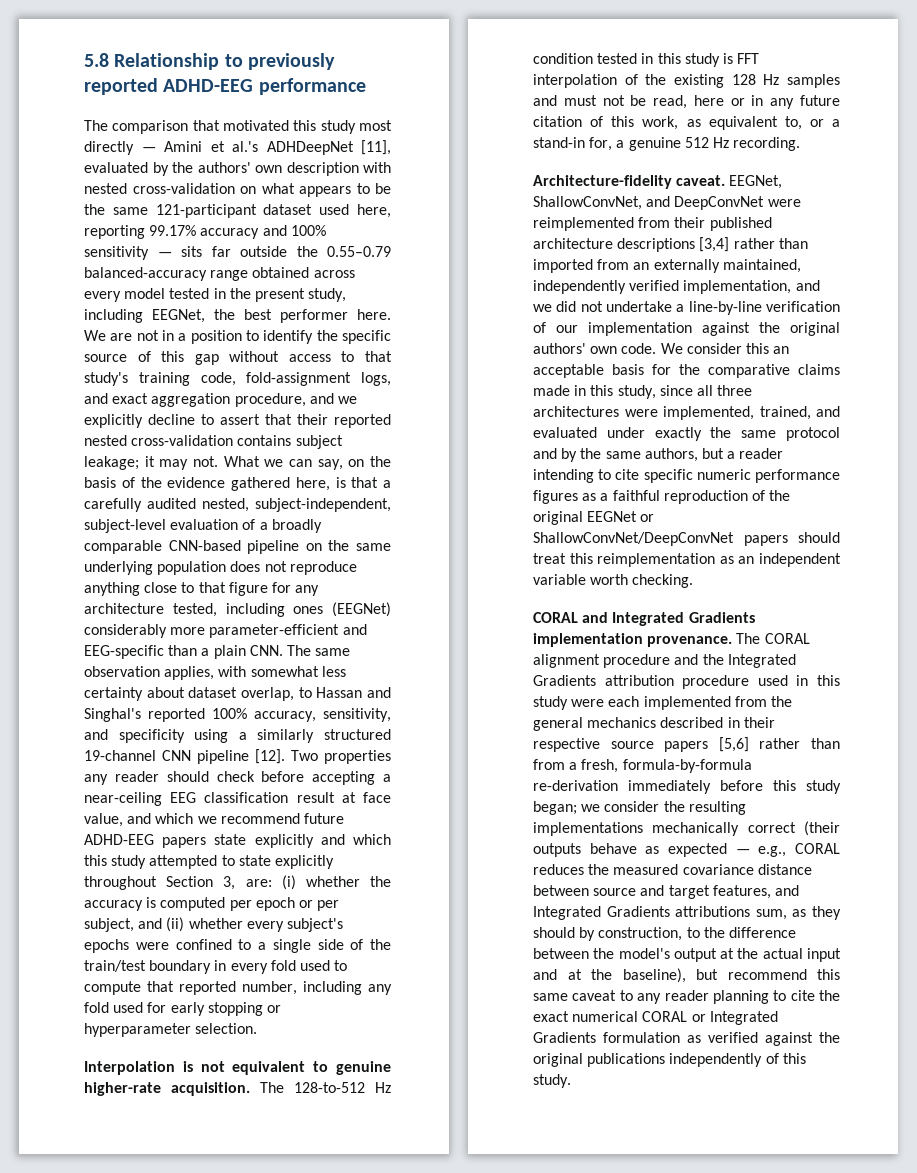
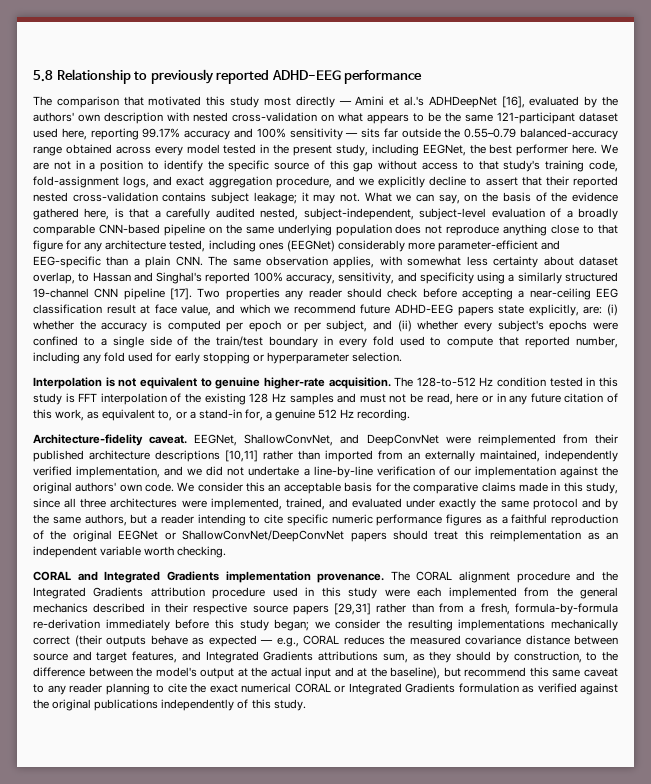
[361,140,391,155] [11], -> [501,96,525,108] [16],
[255,749,285,764] [12]. -> [170,288,193,300] [17].
[254,834,391,848] [84,855,334,869] [84,876,236,890] explicitly and which this study attempted to state explicitly throughout Section 3, -> [528,304,579,316] explicitly,
[699,237,730,252] [3,4] -> [225,450,258,462] [10,11]
[718,737,749,752] [5,6] -> [334,603,372,615] [29,31]

